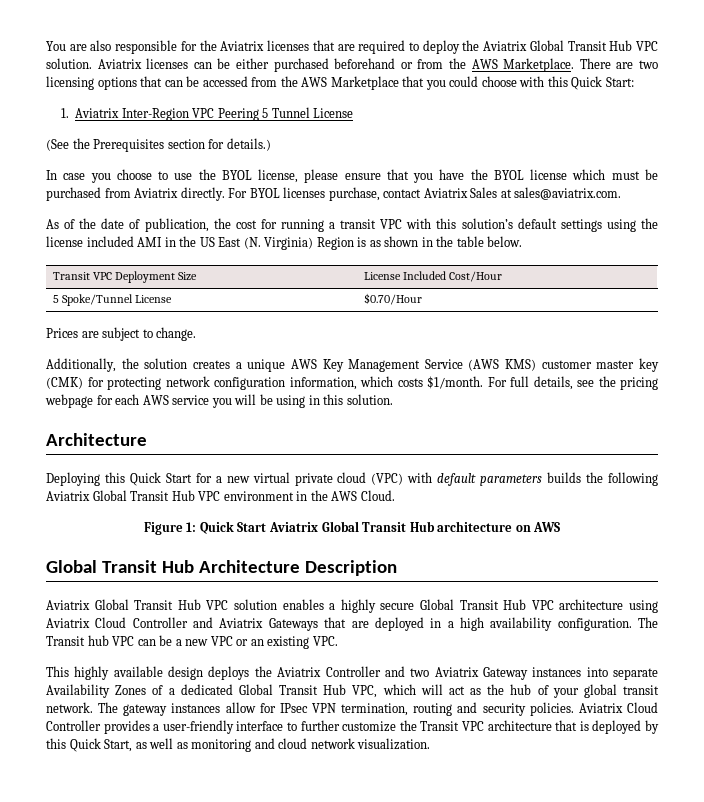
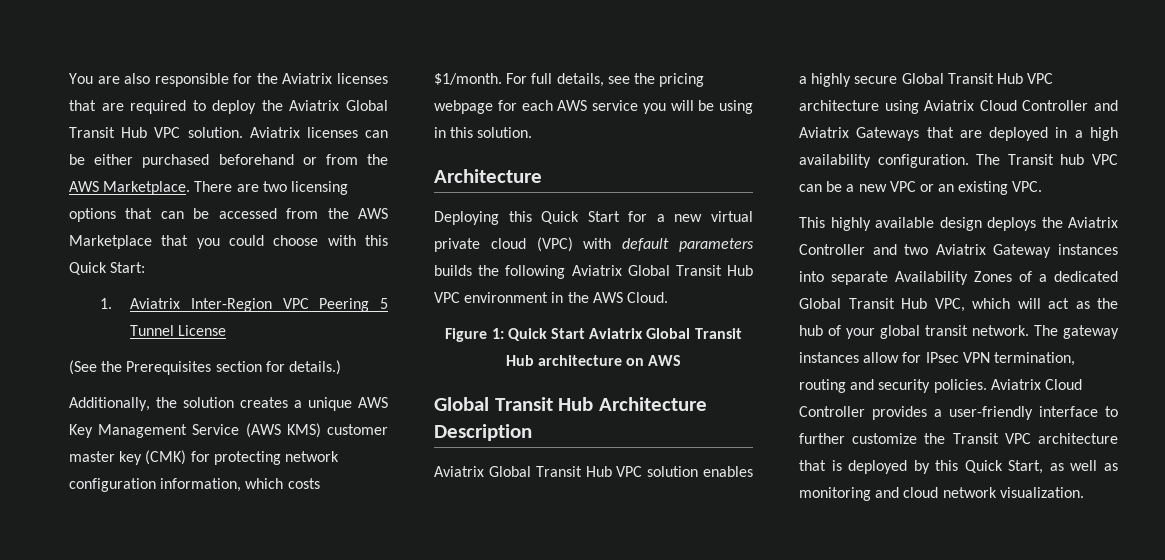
[46,169,658,183] [46,187,622,201] [46,218,658,232] [46,236,523,250] [52,271,198,283] [363,271,502,282] [52,294,172,306] [363,293,422,305] [46,327,197,341] // In case you choose to use the BYOL license, please ensure that you have the BYOL license which must be purchased from Aviatrix directly. For BYOL licenses purchase, contact Aviatrix Sales at sales@aviatrix.com. // As of the date of publication, the cost for running a transit VPC with this solution’s default settings using the license included AMI in the US East (N. Virginia) Region is as shown in the table below. // Transit VPC Deployment Size | License Included Cost/Hour // 5 Spoke/Tunnel License | $0.70/Hour // Prices are subject to change. -> (341, 367) none

